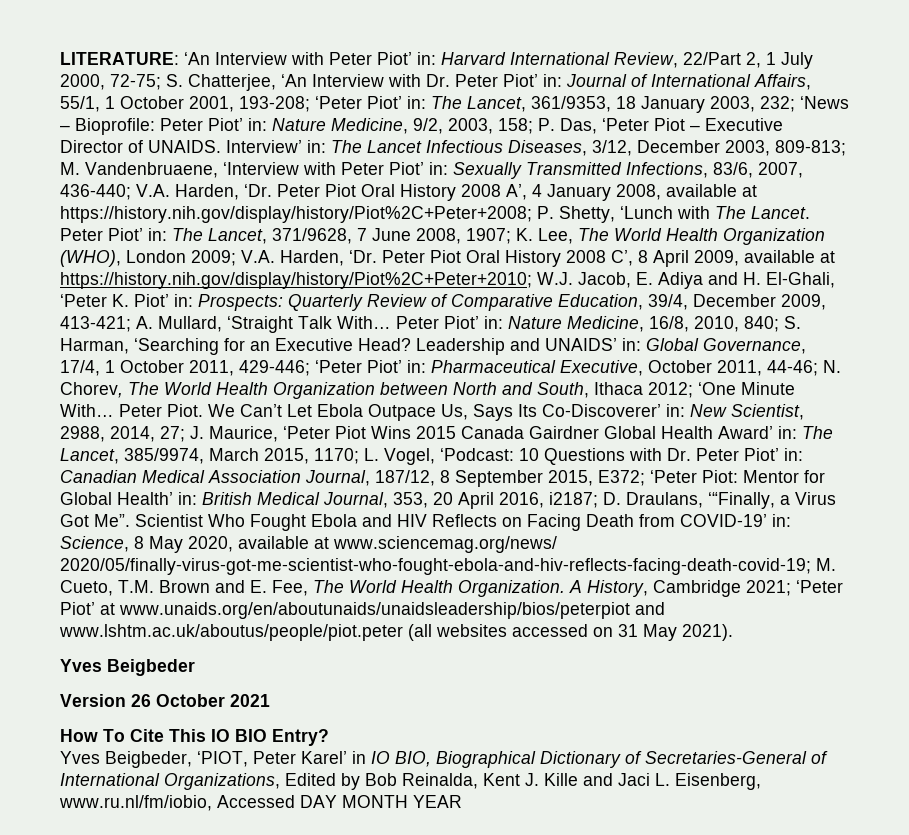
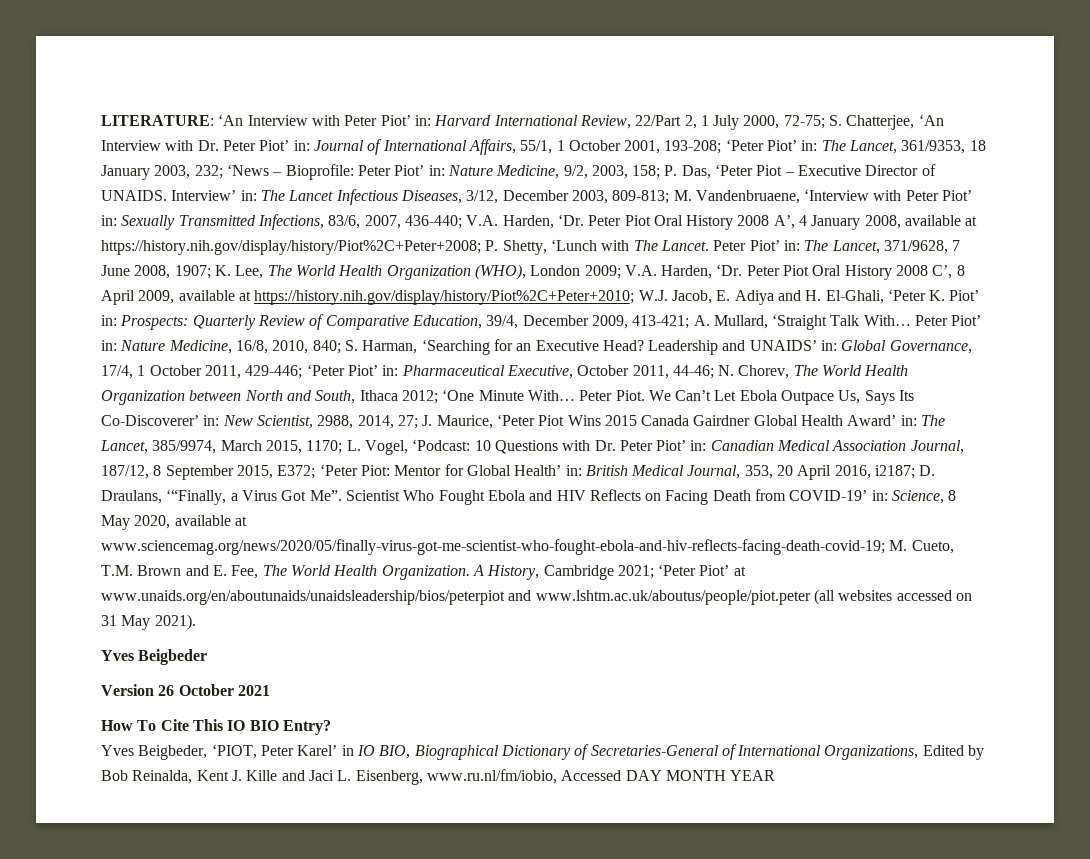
[333,536,557,553] [60,558,811,575] www.sciencemag.org/news/ 2020/05/finally-virus-got-me-scientist-who-fought-ebola-and-hiv-reflects-facing-death-covid-19; -> [101,539,885,555] www.sciencemag.org/news/2020/05/finally-virus-got-me-scientist-who-fought-ebola-and-hiv-reflects-facing-death-covid-19;

